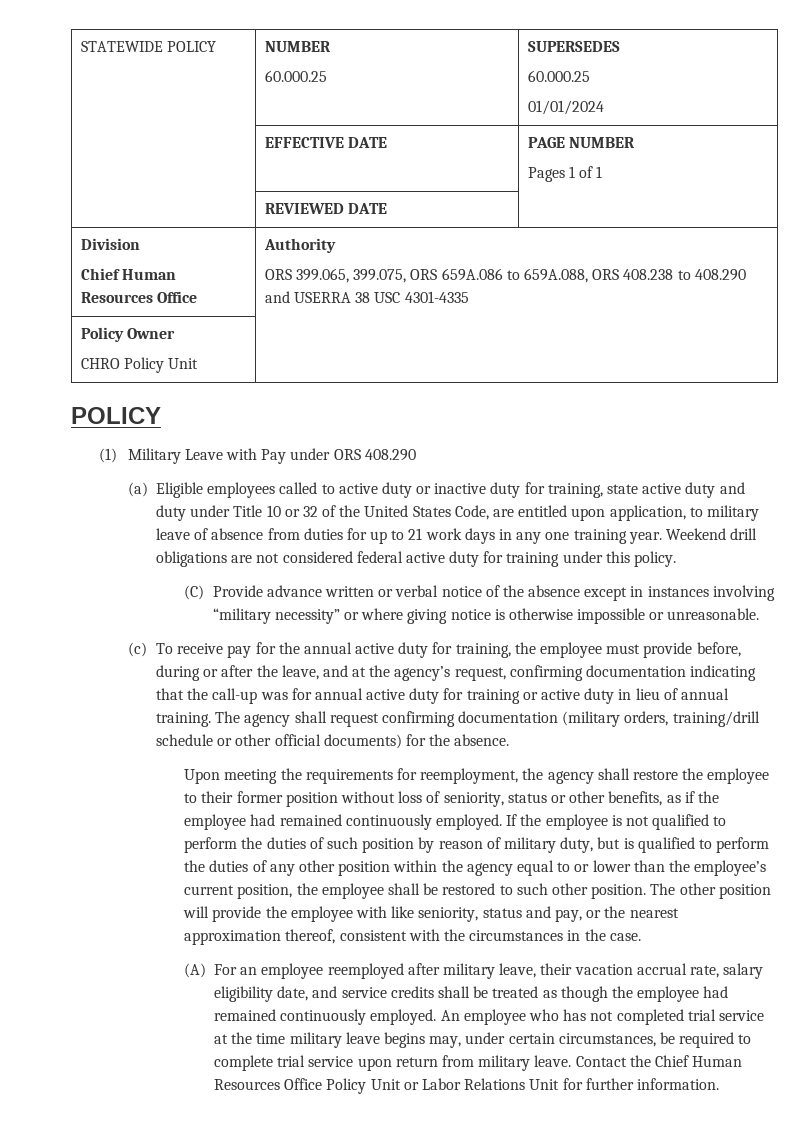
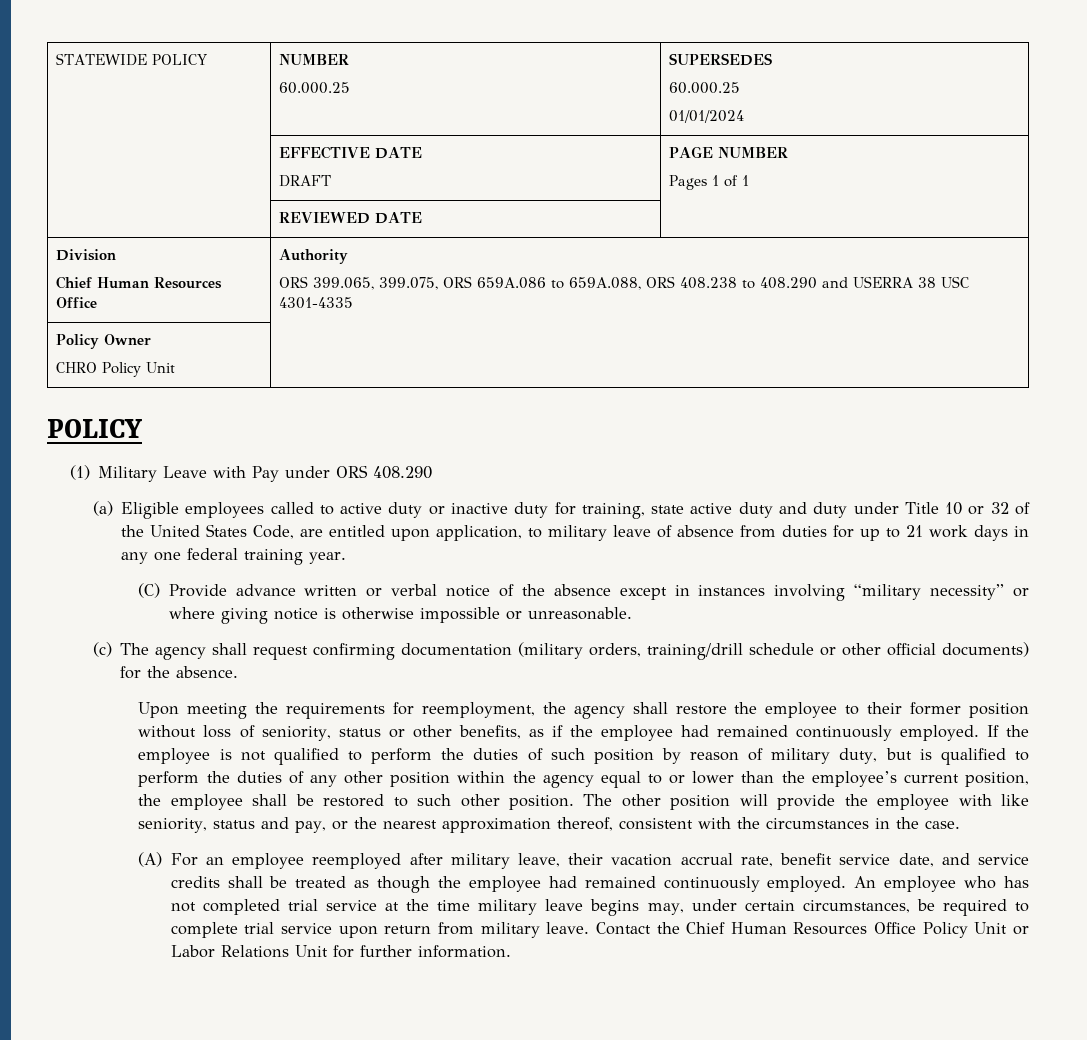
(388, 142) none -> [279,175,332,187] // DRAFT
(570, 536) none -> [186,548,238,560] federal
[665,528,758,540] [155,551,677,567] Weekend drill obligations are not considered federal active duty for training under this policy. -> (346, 558) none
[155,642,741,658] [155,665,757,681] [155,688,729,704] [155,712,211,727] To receive pay for the annual active duty for training, the employee must provide before, during or after the leave, and at the agency’s request, confirming documentation indicating that the call-up was for annual active duty for training or active duty in lieu of annual training. -> (112, 649) none
[723,963,764,979] [214,986,274,1002] salary eligibility -> [780,853,891,865] benefit service

